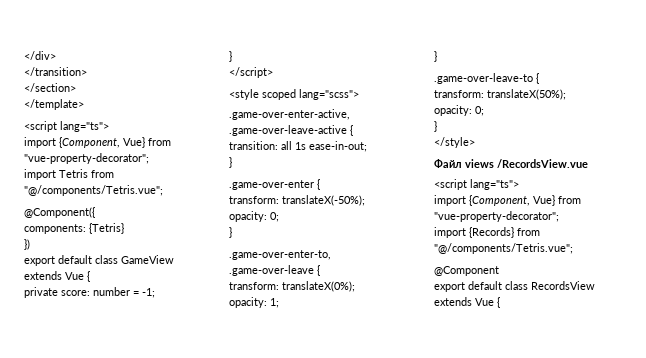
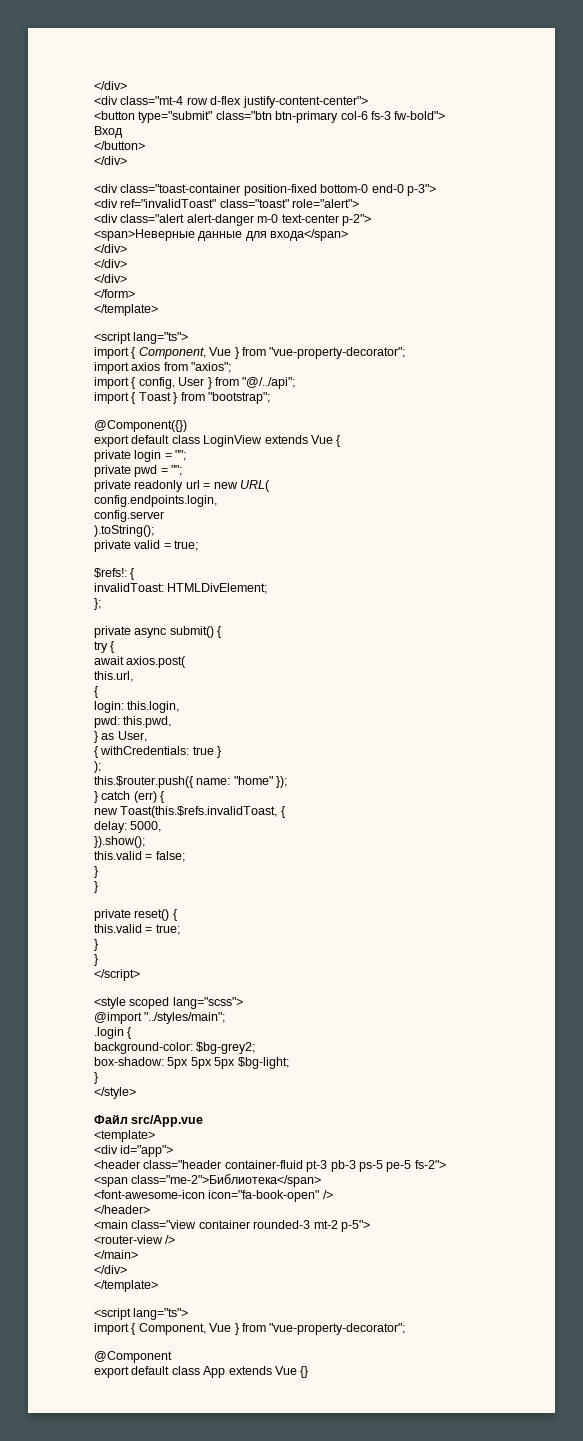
[24,51,56,60] [24,67,87,76] [24,83,76,92] [24,99,84,110] [24,121,109,132] [24,137,171,148] [24,153,149,164] [24,169,114,180] [24,185,163,196] [24,207,95,218] [24,223,124,234] [24,239,30,250] [24,255,174,266] </div> // </transition> // </section> // </template> // <script lang="ts"> // import {Component, Vue} from "vue-property-decorator"; // import Tetris from "@/components/Tetris.vue"; // @Component({ // components: {Tetris} // }) // export default class GameView -> [94,81,127,90] [94,96,368,108] [94,111,446,123] [94,126,123,138] [94,141,145,150] [94,156,127,165] [94,184,436,196] [94,199,360,208] [94,214,371,226] [94,229,349,241] [94,244,127,253] [94,259,127,268] [94,274,127,283] [94,289,135,298] [94,304,158,316] [94,332,189,344] [94,347,406,359] [94,362,232,374] [94,377,296,389] [94,392,270,404] [94,420,187,432] [94,435,263,447] </div> // <div class="mt-4 row d-flex justify-content-center"> // <button type="submit" class="btn btn-primary col-6 fs-3 fw-bold"> // Вход // </button> // </div> // <div class="toast-container position-fixed bottom-0 end-0 p-3"> // <div ref="invalidToast" class="toast" role="alert"> // <div class="alert alert-danger m-0 text-center p-2"> // <span>Неверные данные для входа</span> // </div> // </div> // </div> // </form> // </template> // <script lang="ts"> // import { Component, Vue } from "vue-property-decorator"; // import axios from "axios"; // import { config, User } from "@/../api"; // import { Toast } from "bootstrap"; // @Component({}) // export default class LoginView
[61,287,155,298] score: number = -1; -> [134,450,187,462] [94,465,183,477] [94,480,270,492] [94,495,217,507] [94,510,164,522] [94,525,154,537] [94,540,199,552] [94,568,135,580] [94,583,268,594] [94,598,101,610] [94,626,222,638] [94,641,115,653] [94,656,187,668] [94,671,133,682] [94,686,98,698] [94,701,180,713] [94,716,172,728] [94,731,147,743] [94,746,222,758] [94,761,101,773] [94,776,288,788] [94,791,165,803] [94,806,285,818] [94,821,162,833] [94,836,145,848] [94,851,185,862] [94,866,98,878] [94,881,98,893] [94,909,177,921] [94,924,180,935] [94,939,98,951] login = ""; // private pwd = ""; // private readonly url = new URL( // config.endpoints.login, // config.server // ).toString(); // private valid = true; // $refs!: { // invalidToast: HTMLDivElement; // }; // private async submit() { // try { // await axios.post( // this.url, // { // login: this.login, // pwd: this.pwd, // } as User, // { withCredentials: true } // ); // this.$router.push({ name: "home" }); // } catch (err) { // new Toast(this.$refs.invalidToast, { // delay: 5000, // }).show(); // this.valid = false; // } // } // private reset() { // this.valid = true; // }
[229,109,350,120] [229,125,353,136] [229,141,367,152] [229,157,232,168] [229,179,320,190] [229,195,365,206] [229,211,279,222] [229,227,232,238] [229,250,331,260] [229,265,320,276] [229,281,355,292] [229,297,279,308] [434,51,437,62] [434,73,539,84] [434,89,566,100] [434,105,484,116] [434,121,437,132] [434,137,475,148] [434,159,588,168] [434,179,519,190] [434,195,581,206] [434,211,559,222] [434,227,540,238] [434,243,573,254] .game-over-enter-active, .game-over-leave-active { // transition: all 1s ease-in-out; // } // .game-over-enter { // transform: translateX(-50%); // opacity: 0; // } // .game-over-enter-to, .game-over-leave { // transform: translateX(0%); // opacity: 1; // } // .game-over-leave-to { // transform: translateX(50%); // opacity: 0; // } // </style> // Файл views /RecordsView.vue // <script lang="ts"> // import {Component, Vue} from "vue-property-decorator"; // import {Records} from "@/components/Tetris.vue"; -> [94,1012,226,1024] [94,1027,132,1039] [94,1042,256,1054] [94,1057,289,1069] [94,1072,98,1084] [94,1087,136,1099] [94,1114,204,1127] [94,1130,155,1142] [94,1145,174,1157] [94,1160,446,1172] [94,1174,322,1187] [94,1190,333,1202] [94,1205,150,1214] [94,1220,370,1232] [94,1235,176,1244] [94,1250,138,1259] [94,1265,127,1274] [94,1280,158,1292] [94,1308,189,1320] [94,1323,406,1335] @import "../styles/main"; // .login { // background-color: $bg-grey2; // box-shadow: 5px 5px 5px $bg-light; // } // </style> // Файл src/App.vue // <template> // <div id="app"> // <header class="header container-fluid pt-3 pb-3 ps-5 pe-5 fs-2"> // <span class="me-2">Библиотека</span> // <font-awesome-icon icon="fa-book-open" /> // </header> // <main class="view container rounded-3 mt-2 p-5"> // <router-view /> // </main> // </div> // </template> // <script lang="ts"> // import { Component, Vue } from "vue-property-decorator";
[531,281,595,290] [434,297,500,308] RecordsView extends Vue { -> [203,1366,309,1378] App extends Vue {}

